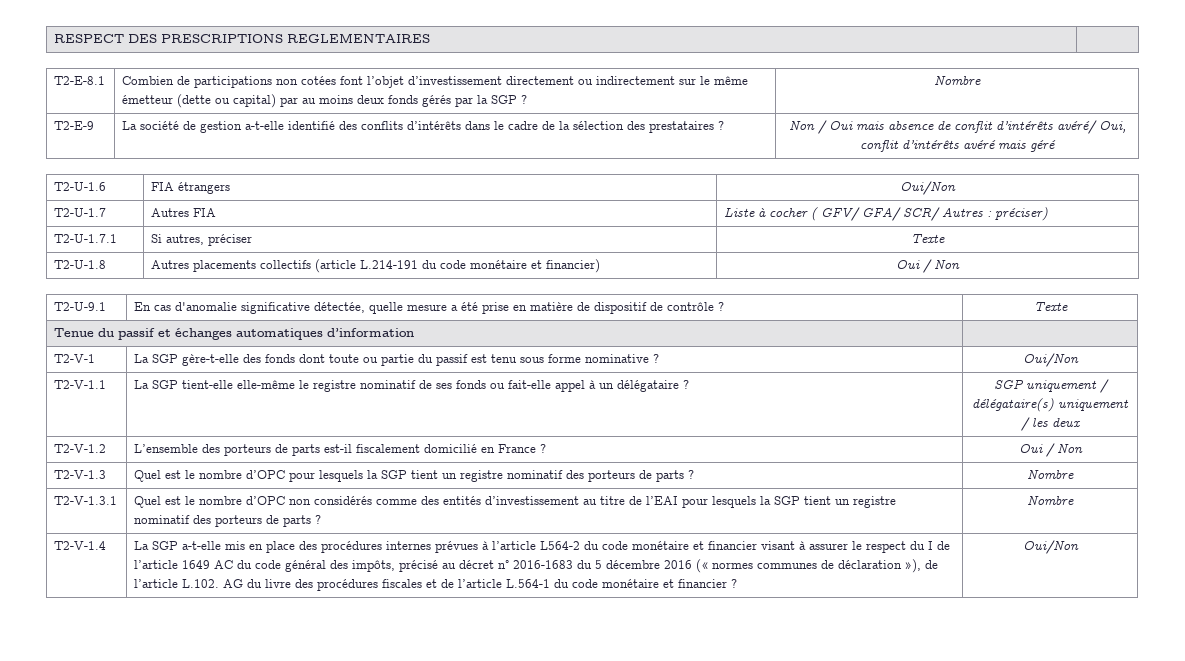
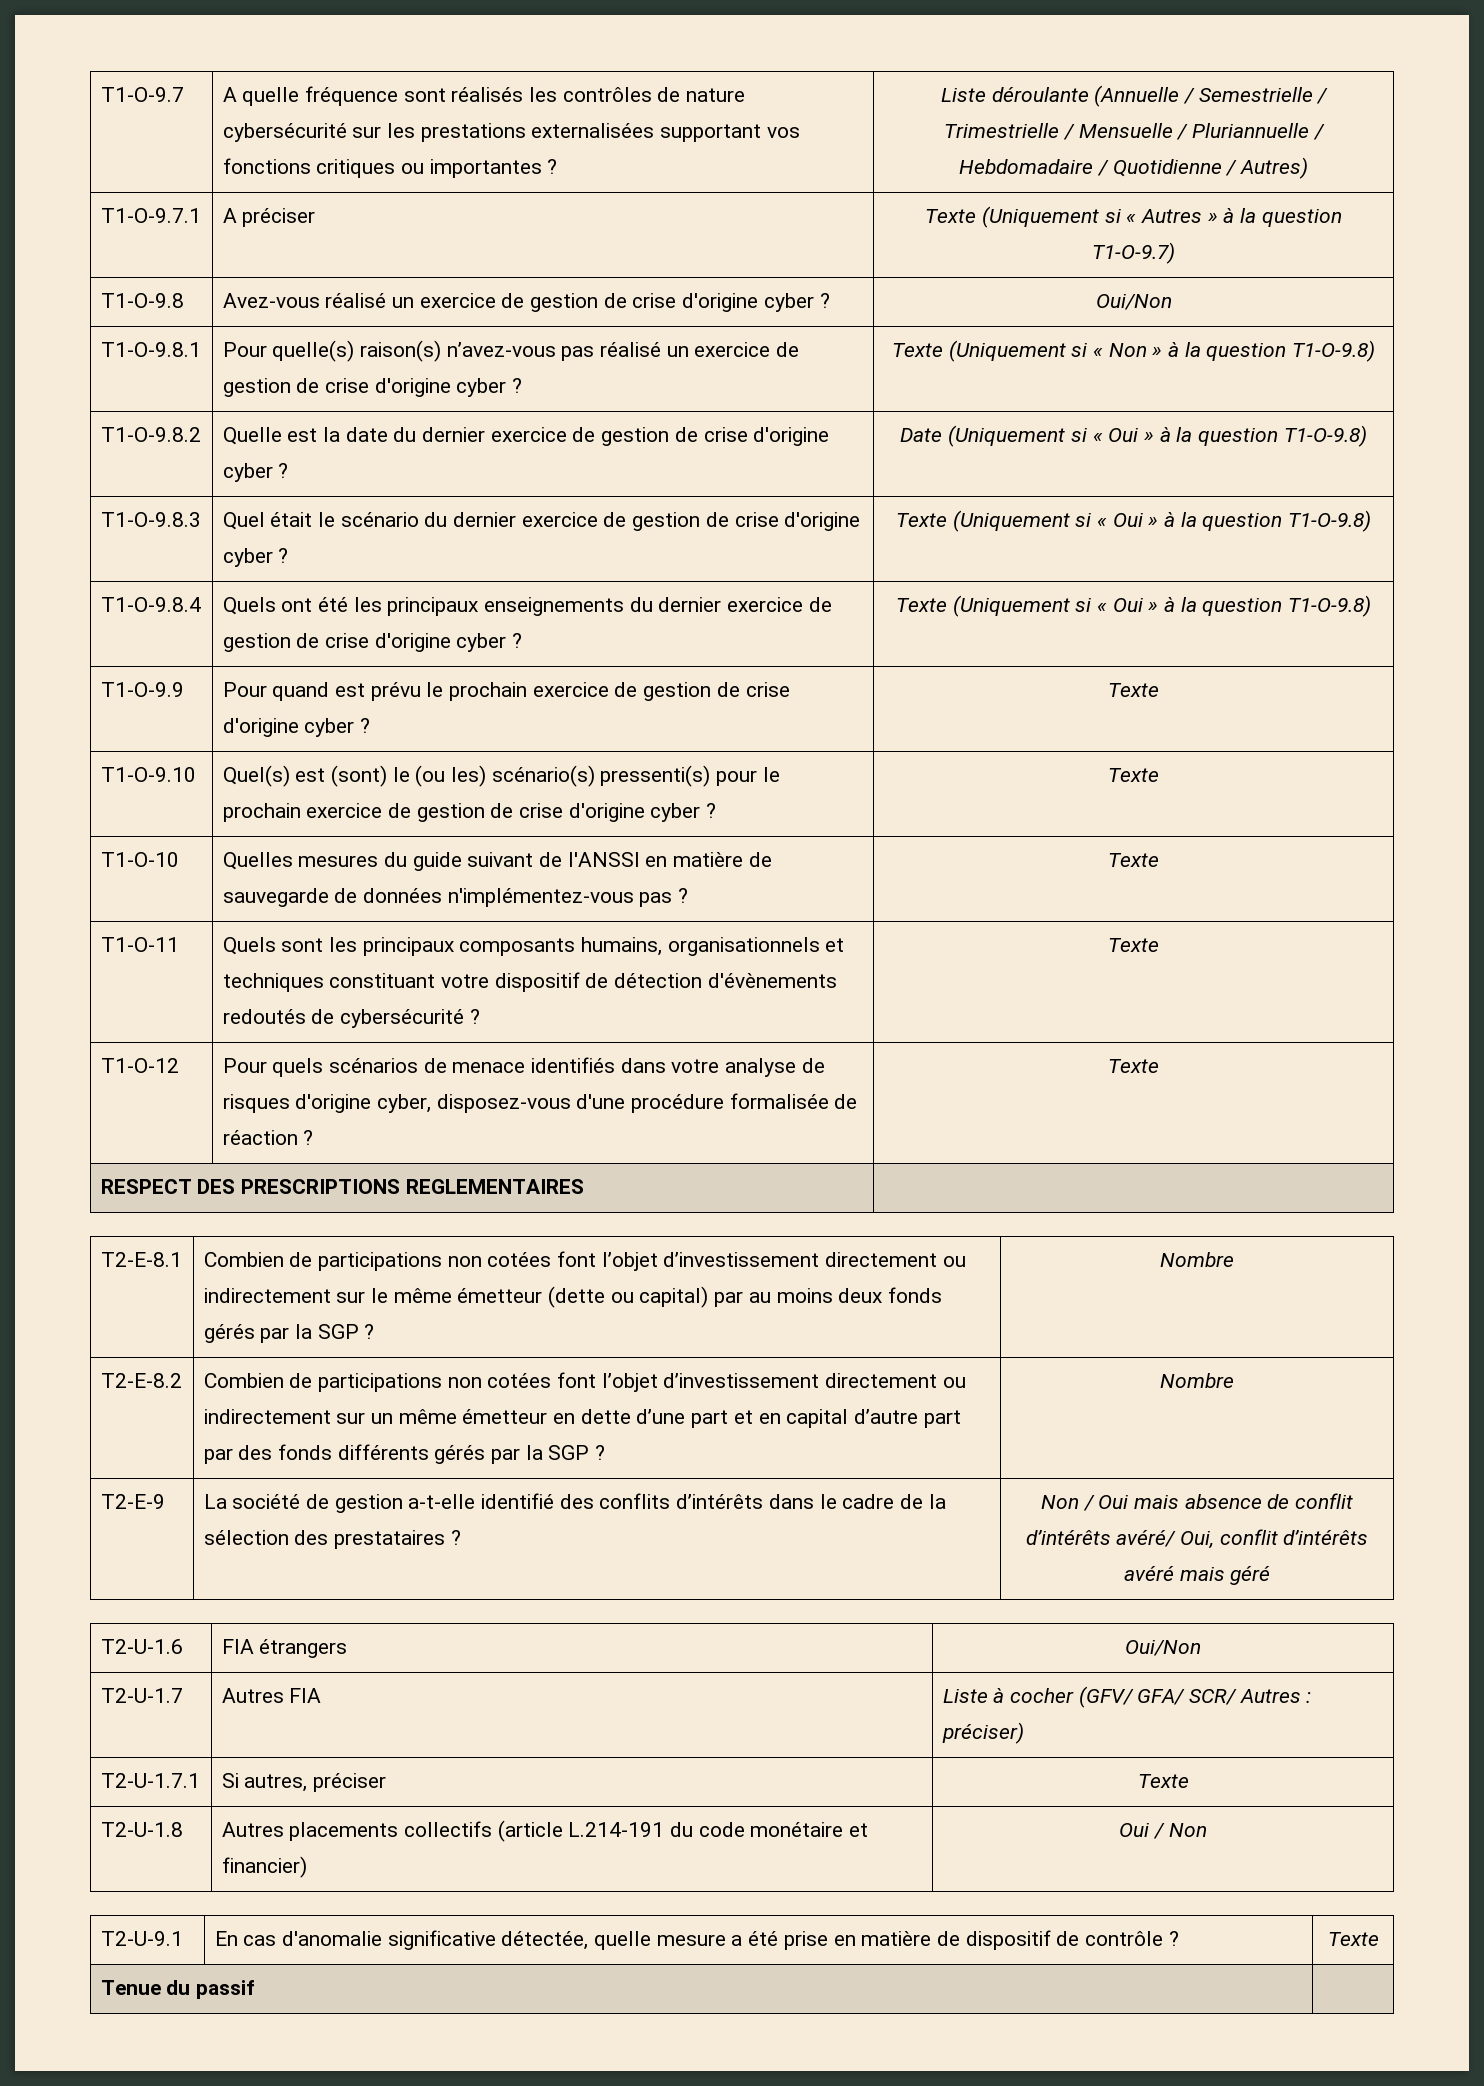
(54, 38) none -> [100,87,184,102] [222,86,746,106] [222,123,800,142] [222,158,558,178] [940,85,1329,107] [944,123,1325,140] [959,157,1308,179] [100,208,201,223] [222,208,316,227] [925,206,1342,228] [1092,242,1175,264] [100,293,184,308] [222,293,830,312] [1095,294,1172,310] [100,342,201,357] [222,340,800,362] [222,378,523,397] [891,340,1376,362] [100,427,201,442] [222,427,830,446] [222,463,289,482] [900,425,1367,447] [100,512,201,527] [222,512,861,531] [222,548,289,567] [895,510,1372,532] [100,597,201,612] [222,597,832,616] [222,633,523,652] [895,595,1372,617] [100,682,184,697] [222,682,790,701] [222,718,371,737] [1108,683,1159,697] [100,767,196,782] [222,765,780,787] [222,803,717,822] [1108,768,1159,782] [100,852,179,867] [222,852,772,871] [222,888,689,907] [1108,853,1159,867] [100,937,179,952] [222,937,845,956] [222,972,837,992] [222,1009,480,1028] [1108,938,1159,952] [100,1058,179,1073] [222,1057,825,1077] [222,1093,858,1113] [222,1130,314,1145] [1108,1059,1159,1073] T1-O-9.7 | A quelle fréquence sont réalisés les contrôles de nature cybersécurité sur les prestations externalisées supportant vos fonctions critiques ou importantes ? | Liste déroulante (Annuelle / Semestrielle / Trimestrielle / Mensuelle / Pluriannuelle / Hebdomadaire / Quotidienne / Autres) // T1-O-9.7.1 | A préciser | Texte (Uniquement si « Autres » à la question T1-O-9.7) // T1-O-9.8 | Avez-vous réalisé un exercice de gestion de crise d'origine cyber ? | Oui/Non // T1-O-9.8.1 | Pour quelle(s) raison(s) n’avez-vous pas réalisé un exercice de gestion de crise d'origine cyber ? | Texte (Uniquement si « Non » à la question T1-O-9.8) // T1-O-9.8.2 | Quelle est la date du dernier exercice de gestion de crise d'origine cyber ? | Date (Uniquement si « Oui » à la question T1-O-9.8) // T1-O-9.8.3 | Quel était le scénario du dernier exercice de gestion de crise d'origine cyber ? | Texte (Uniquement si « Oui » à la question T1-O-9.8) // T1-O-9.8.4 | Quels ont été les principaux enseignements du dernier exercice de gestion de crise d'origine cyber ? | Texte (Uniquement si « Oui » à la question T1-O-9.8) // T1-O-9.9 | Pour quand est prévu le prochain exercice de gestion de crise d'origine cyber ? | Texte // T1-O-9.10 | Quel(s) est (sont) le (ou les) scénario(s) pressenti(s) pour le prochain exercice de gestion de crise d'origine cyber ? | Texte // T1-O-10 | Quelles mesures du guide suivant de l'ANSSI en matière de sauvegarde de données n'implémentez-vous pas ? | Texte // T1-O-11 | Quels sont les principaux composants humains, organisationnels et techniques constituant votre dispositif de détection d'évènements redoutés de cybersécurité ? | Texte // T1-O-12 | Pour quels scénarios de menace identifiés dans votre analyse de risques d'origine cyber, disposez-vous d'une procédure formalisée de réaction ? | Texte //
(981, 80) none -> [100,1373,182,1388] [203,1372,966,1392] [203,1409,961,1428] [203,1444,606,1464] [1159,1373,1234,1388] // T2-E-8.2 | Combien de participations non cotées font l’objet d’investissement directement ou indirectement sur un même émetteur en dette d’une part et en capital d’autre part par des fonds différents gérés par la SGP ? | Nombre
[811,207,861,221] ( GFV/ -> [1078,1686,1134,1708] (GFV/
[158,328,415,340] [54,354,96,363] [134,354,660,366] [1022,353,1079,367] [54,380,107,389] [134,380,690,392] [993,379,1109,393] [972,398,1129,412] [1021,417,1081,431] [54,444,107,453] [134,444,547,456] [1018,443,1083,457] [54,470,107,479] [134,470,695,482] [1027,469,1074,479] [54,496,118,505] [134,496,897,508] [134,515,322,527] [1027,495,1074,505] [54,541,107,550] [134,541,951,553] [134,559,939,573] [134,579,738,591] [1022,540,1079,554] et échanges automatiques d’information | // T2-V-1 | La SGP gère-t-elle des fonds dont toute ou partie du passif est tenu sous forme nominative ? | Oui/Non // T2-V-1.1 | La SGP tient-elle elle-même le registre nominatif de ses fonds ou fait-elle appel à un délégataire ? | SGP uniquement / délégataire(s) uniquement / les deux // T2-V-1.2 | L’ensemble des porteurs de parts est-il fiscalement domicilié en France ? | Oui / Non // T2-V-1.3 | Quel est le nombre d’OPC pour lesquels la SGP tient un registre nominatif des porteurs de parts ? | Nombre // T2-V-1.3.1 | Quel est le nombre d’OPC non considérés comme des entités d’investissement au titre de l’EAI pour lesquels la SGP tient un registre nominatif des porteurs de parts ? | Nombre // T2-V-1.4 | La SGP a-t-elle mis en place des procédures internes prévues à l’article L564-2 du code monétaire et financier visant à assurer le respect du I de l’article 1649 AC du code général des impôts, précisé au décret n° 2016-1683 du 5 décembre 2016 (« normes communes de déclaration »), de l’article L.102. AG du livre des procédures fiscales et de l’article L.564-1 du code monétaire et financier ? | Oui/Non -> (256, 1989) |

